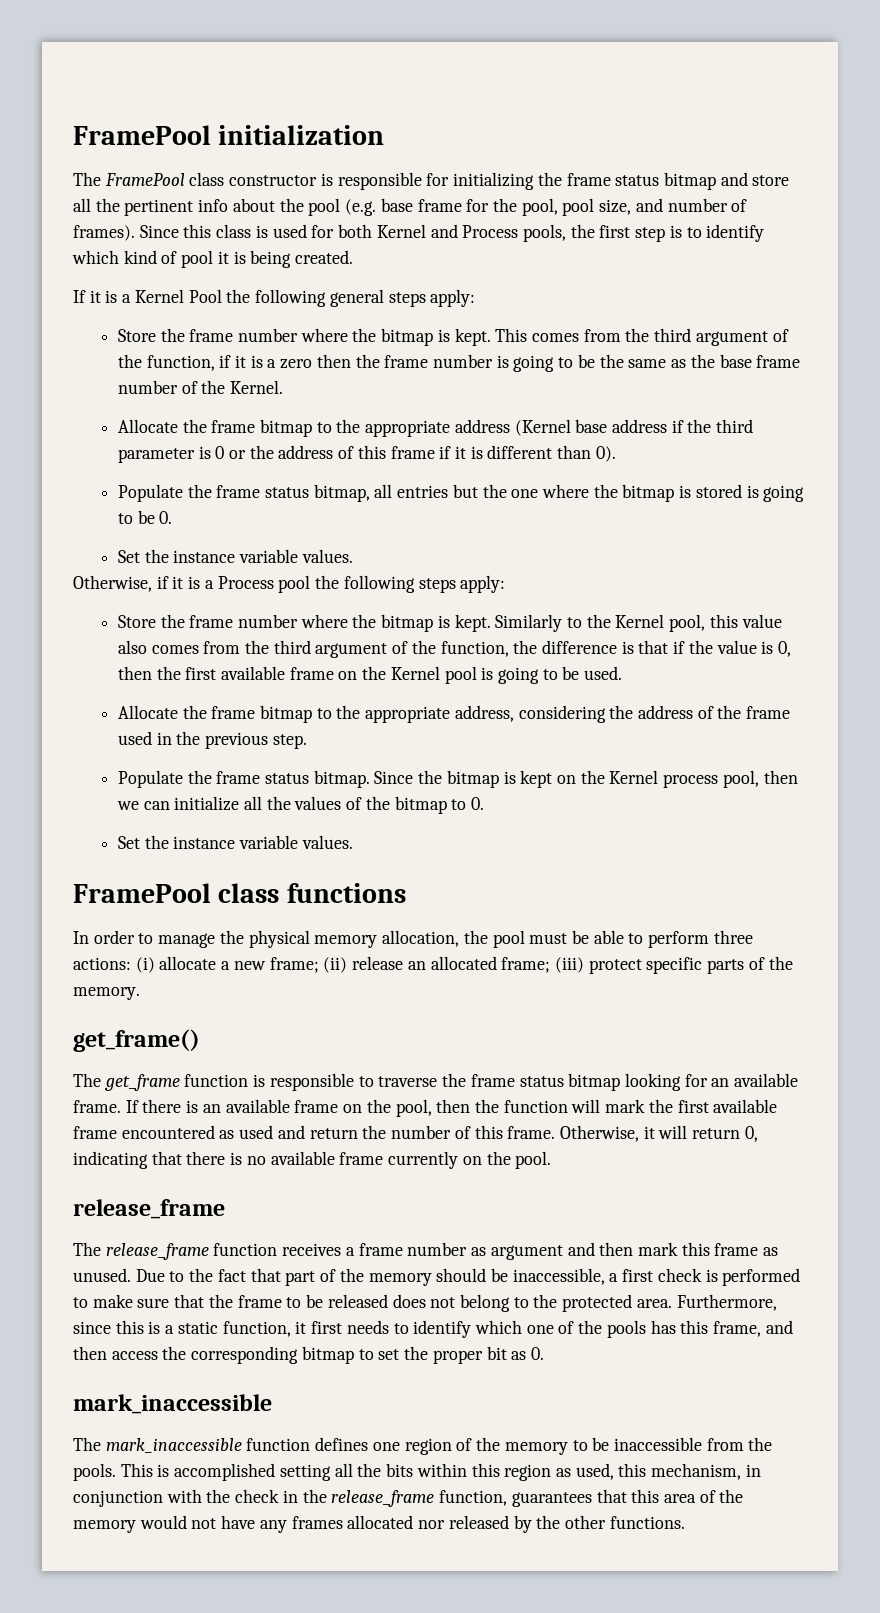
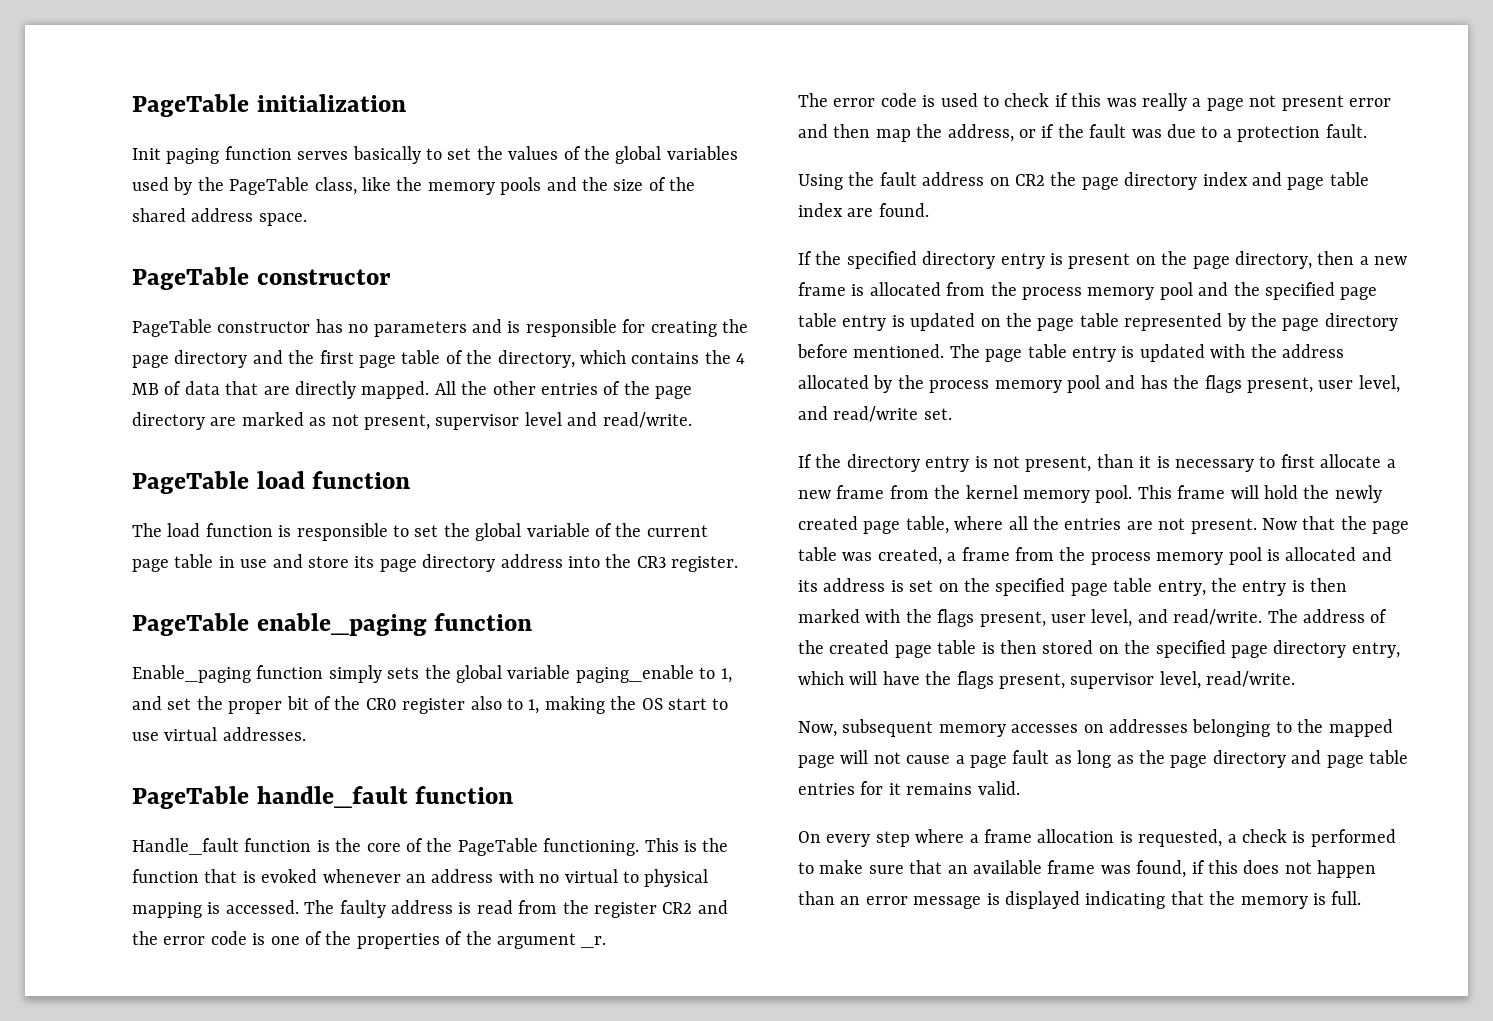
[73,125,211,145] FramePool -> [132,94,249,117] PageTable
[73,172,790,190] [73,198,748,216] [73,224,765,242] [72,250,354,268] [73,289,476,307] [117,328,789,346] [117,354,801,372] [117,380,283,394] [117,419,754,437] [117,445,616,463] [117,484,805,502] [117,510,173,524] [117,549,353,563] [73,575,506,593] [117,614,782,632] [117,640,792,658] [117,666,623,684] [117,705,791,723] [117,731,307,749] [117,770,798,788] [116,796,485,814] [117,835,353,849] [73,883,406,903] [73,930,753,948] [73,956,793,974] [73,987,140,1000] [73,1029,200,1052] [73,1073,180,1091] The FramePool class constructor is responsible for initializing the frame status bitmap and store all the pertinent info about the pool (e.g. base frame for the pool, pool size, and number of frames). Since this class is used for both Kernel and Process pools, the first step is to identify which kind of pool it is being created. // If it is a Kernel Pool the following general steps apply: // Store the frame number where the bitmap is kept. This comes from the third argument of the function, if it is a zero then the frame number is going to be the same as the base frame number of the Kernel. // Allocate the frame bitmap to the appropriate address (Kernel base address if the third parameter is 0 or the address of this frame if it is different than 0). // Populate the frame status bitmap, all entries but the one where the bitmap is stored is going to be 0. // Set the instance variable values. // Otherwise, if it is a Process pool the following steps apply: // Store the frame number where the bitmap is kept. Similarly to the Kernel pool, this value also comes from the third argument of the function, the difference is that if the value is 0, then the first available frame on the Kernel pool is going to be used. // Allocate the frame bitmap to the appropriate address, considering the address of the frame used in the previous step. // Populate the frame status bitmap. Since the bitmap is kept on the Kernel process pool, then we can initialize all the values of the bitmap to 0. // Set the instance variable values. // FramePool class functions // In order to manage the physical memory allocation, the pool must be able to perform three actions: (i) allocate a new frame; (ii) release an allocated frame; (iii) protect specific parts of the memory. // get_frame() // The get_frame -> [132,146,738,164] [132,177,696,195] [132,208,307,226] [132,267,391,290] [132,319,748,337] [132,350,746,368] [132,381,693,399] [132,412,692,430] [132,471,411,494] [132,523,201,537] Init paging function serves basically to set the values of the global variables used by the PageTable class, like the memory pools and the size of the shared address space. // PageTable constructor // PageTable constructor has no parameters and is responsible for creating the page directory and the first page table of the directory, which contains the 4 MB of data that are directly mapped. All the other entries of the page directory are marked as not present, supervisor level and read/write. // PageTable load function // The load
[378,1073,799,1091] [73,1099,778,1117] [73,1125,758,1142] [73,1151,552,1169] [73,1199,225,1219] [73,1242,779,1260] [73,1268,654,1286] traverse the frame status bitmap looking for an available frame. If there is an available frame on the pool, then the function will mark the first available frame encountered as used and return the number of this frame. Otherwise, it will return 0, indicating that there is no available frame currently on the pool. // release_frame // The release_frame function receives a frame number as argument and then mark this frame as unused. Due to the fact that part of the memory should be inaccessible, a first -> [414,523,708,541] [132,554,739,572] [132,613,533,636] [132,665,732,683] [132,696,729,714] [132,727,306,741] [132,786,514,809] [132,838,729,856] [132,869,709,887] [132,900,728,918] [132,931,607,949] [798,93,1391,111] [798,124,1367,142] [798,172,1369,190] [798,203,929,217] [798,251,1408,269] [798,282,1378,300] [798,313,1398,331] [797,344,1344,362] [798,375,1400,393] [798,406,952,422] [798,454,1396,472] [798,485,1382,503] [798,516,1410,534] [798,547,1392,565] [798,578,1348,596] [798,609,1388,627] [798,640,1400,658] [798,671,1296,689] [798,719,1393,737] [798,750,1408,768] [798,781,1020,795] [798,829,1237,847] set the global variable of the current page table in use and store its page directory address into the CR3 register. // PageTable enable_paging function // Enable_paging function simply sets the global variable paging_enable to 1, and set the proper bit of the CR0 register also to 1, making the OS start to use virtual addresses. // PageTable handle_fault function // Handle_fault function is the core of the PageTable functioning. This is the function that is evoked whenever an address with no virtual to physical mapping is accessed. The faulty address is read from the register CR2 and the error code is one of the properties of the argument _r. // The error code is used to check if this was really a page not present error and then map the address, or if the fault was due to a protection fault. // Using the fault address on CR2 the page directory index and page table index are found. // If the specified directory entry is present on the page directory, then a new frame is allocated from the process memory pool and the specified page table entry is updated on the page table represented by the page directory before mentioned. The page table entry is updated with the address allocated by the process memory pool and has the flags present, user level, and read/write set. // If the directory entry is not present, than it is necessary to first allocate a new frame from the kernel memory pool. This frame will hold the newly created page table, where all the entries are not present. Now that the page table was created, a frame from the process memory pool is allocated and its address is set on the specified page table entry, the entry is then marked with the flags present, user level, and read/write. The address of the created page table is then stored on the specified page directory entry, which will have the flags present, supervisor level, read/write. // Now, subsequent memory accesses on addresses belonging to the mapped page will not cause a page fault as long as the page directory and page table entries for it remains valid. // On every step where a frame allocation is requested, a
[208,1294,777,1312] [73,1320,793,1338] [73,1346,544,1364] [73,1394,272,1414] [73,1437,773,1455] [73,1463,761,1481] [73,1489,744,1507] [73,1515,685,1533] the frame to be released does not belong to the protected area. Furthermore, since this is a static function, it first needs to identify which one of the pools has this frame, and then access the corresponding bitmap to set the proper bit as 0. // mark_inaccessible // The mark_inaccessible function defines one region of the memory to be inaccessible from the pools. This is accomplished setting all the bits within this region as used, this mechanism, in conjunction with the check in the release_frame function, guarantees that this area of the memory would not have any frames allocated nor released by the other functions. -> [947,860,1377,878] [798,891,1362,909] an available frame was found, if this does not happen than an error message is displayed indicating that the memory is full.

